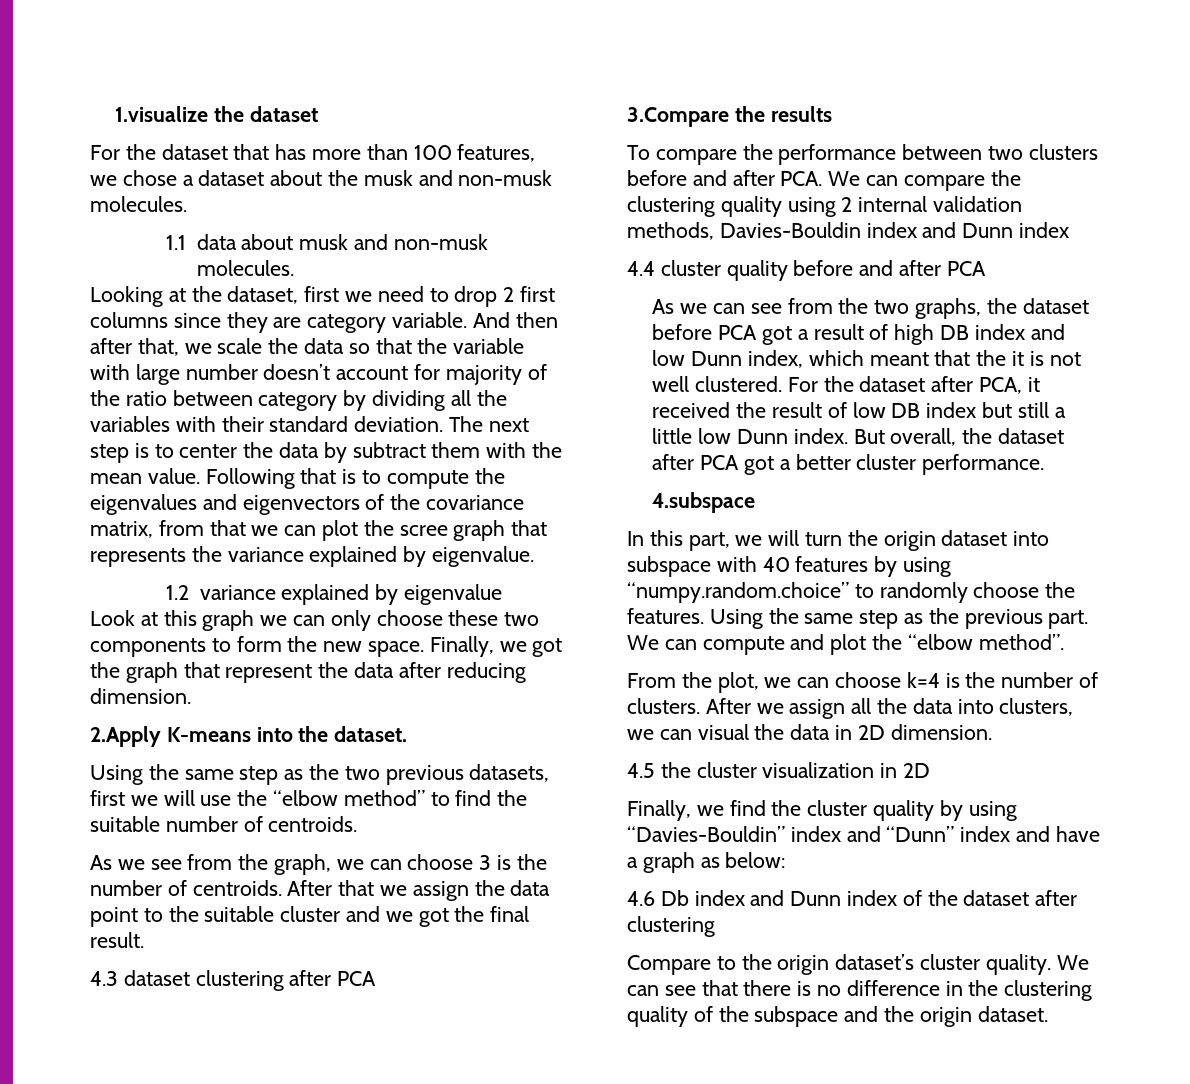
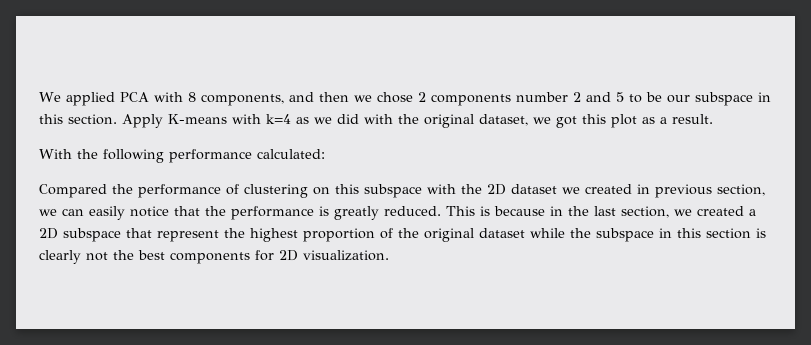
[115,106,318,122] [90,144,536,162] [90,170,553,186] [90,196,187,212] [165,234,488,250] [196,260,294,276] [90,286,556,307] [90,312,558,333] [90,338,525,356] [90,364,547,385] [90,390,507,411] [90,416,529,432] [90,442,563,463] [90,468,505,489] [90,494,525,515] [90,520,548,541] [90,546,535,567] [165,584,502,605] [90,610,540,631] [90,636,563,657] [90,662,526,683] [90,688,191,704] [90,726,408,747] [90,764,550,785] [90,790,528,806] [90,816,358,832] [90,854,547,875] [90,880,551,901] [90,906,530,927] [90,932,144,948] [90,970,377,991] [627,106,832,127] [627,144,1098,165] [627,170,1021,191] [627,196,1023,217] [627,222,1070,240] [627,260,986,281] [652,298,1089,319] [652,324,1065,345] [652,350,1081,368] [652,376,1040,394] [652,402,1066,418] [652,428,1064,446] [652,454,1045,475] [652,492,756,513] [627,530,1050,551] [627,556,952,577] [627,582,1076,603] [627,608,1089,629] [627,634,1064,655] [627,672,1099,693] [627,698,1074,719] [627,724,992,740] [627,762,931,778] [627,800,1017,821] [627,826,1100,842] [627,852,786,873] [627,890,1078,906] [627,916,715,937] [627,954,1089,975] [627,980,1093,1001] [627,1006,1048,1027] 1.visualize the dataset // For the dataset that has more than 100 features, we chose a dataset about the musk and non-musk molecules. // 1.1 data about musk and non-musk molecules. // Looking at the dataset, first we need to drop 2 first columns since they are category variable. And then after that, we scale the data so that the variable with large number doesn’t account for majority of the ratio between category by dividing all the variables with their standard deviation. The next step is to center the data by subtract them with the mean value. Following that is to compute the eigenvalues and eigenvectors of the covariance matrix, from that we can plot the scree graph that represents the variance explained by eigenvalue. // 1.2 variance explained by eigenvalue // Look at this graph we can only choose these two components to form the new space. Finally, we got the graph that represent the data after reducing dimension. // 2.Apply K-means into the dataset. // Using the same step as the two previous datasets, first we will use the “elbow method” to find the suitable number of centroids. // As we see from the graph, we can choose 3 is the number of centroids. After that we assign the data point to the suitable cluster and we got the final result. // 4.3 dataset clustering after PCA // 3.Compare the results // To compare the performance between two clusters before and after PCA. We can compare the clustering quality using 2 internal validation methods, Davies-Bouldin index and Dunn index // 4.4 cluster quality before and after PCA // As we can see from the two graphs, the dataset before PCA got a result of high DB index and low Dunn index, which meant that the it is not well clustered. For the dataset after PCA, it received the result of low DB index but still a little low Dunn index. But overall, the dataset after PCA got a better cluster performance. // 4.subspace // In this part, we will turn the origin dataset into subspace with 40 features by using “numpy.random.choice” to randomly choose the features. Using the same step as the previous part. We can compute and plot the “elbow method”. // From the plot, we can choose k=4 is the number of clusters. After we assign all the data into clusters, we can visual the data in 2D dimension. // 4.5 the cluster visualization in 2D // Finally, we find the cluster quality by using “Davies-Bouldin” index and “Dunn” index and have a graph as below: // 4.6 Db index and Dunn index of the dataset after clustering // Compare to the origin dataset’s cluster quality. We can see that there is no difference in the clustering quality of the subspace and the origin dataset. -> [39,92,771,106] [39,114,713,128] [39,149,325,163] [39,184,765,198] [39,206,756,220] [39,228,766,242] [39,250,389,264] We applied PCA with 8 components, and then we chose 2 components number 2 and 5 to be our subspace in this section. Apply K-means with k=4 as we did with the original dataset, we got this plot as a result. // With the following performance calculated: // Compared the performance of clustering on this subspace with the 2D dataset we created in previous section, we can easily notice that the performance is greatly reduced. This is because in the last section, we created a 2D subspace that represent the highest proportion of the original dataset while the subspace in this section is clearly not the best components for 2D visualization.

